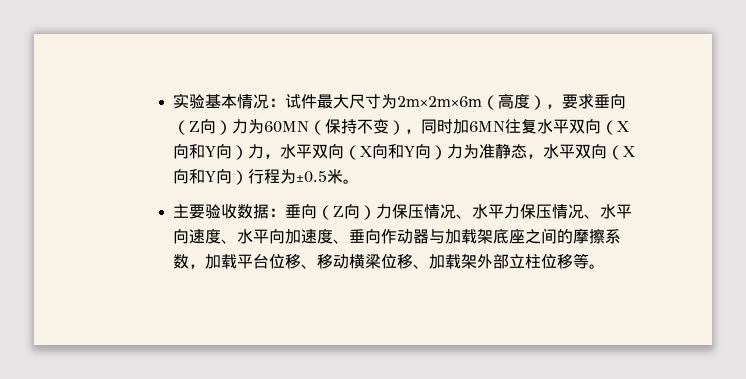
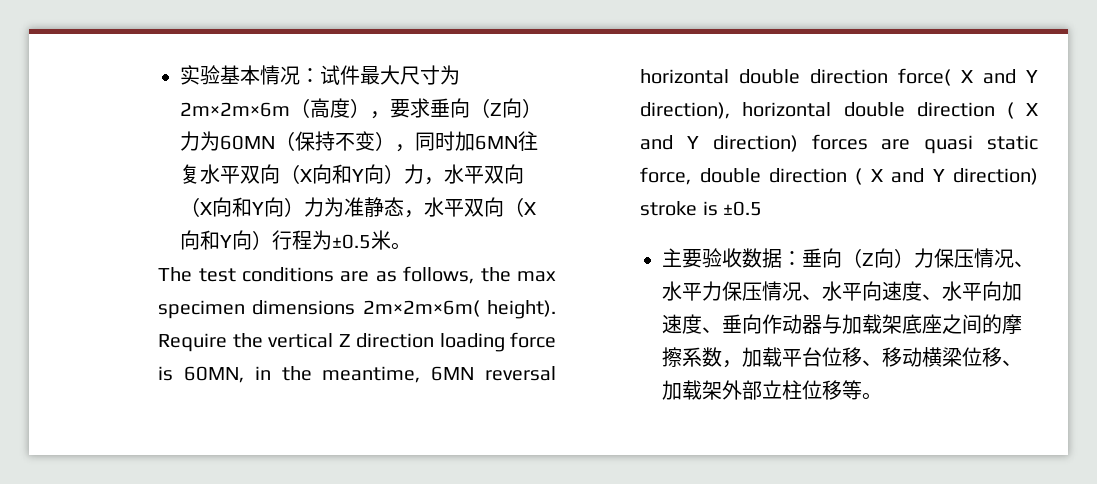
(360, 181) none -> [158,266,556,284] [158,300,556,319] [158,332,556,352] [158,366,556,383] [640,68,1038,86] [640,102,1038,119] [640,134,1038,154] [640,167,1038,185] [640,201,762,216] // The test conditions are as follows, the max specimen dimensions 2m×2m×6m( height). Require the vertical Z direction loading force is 60MN, in the meantime, 6MN reversal horizontal double direction force( X and Y direction), horizontal double direction ( X and Y direction) forces are quasi static force, double direction ( X and Y direction) stroke is ±0.5

